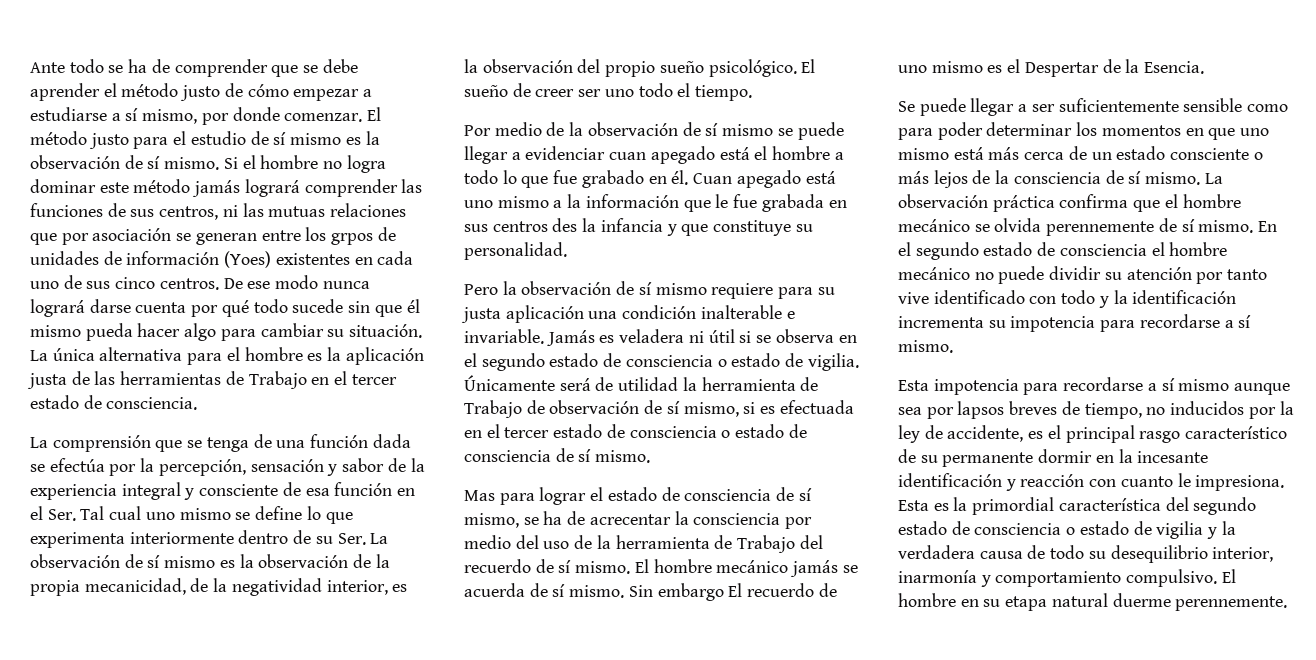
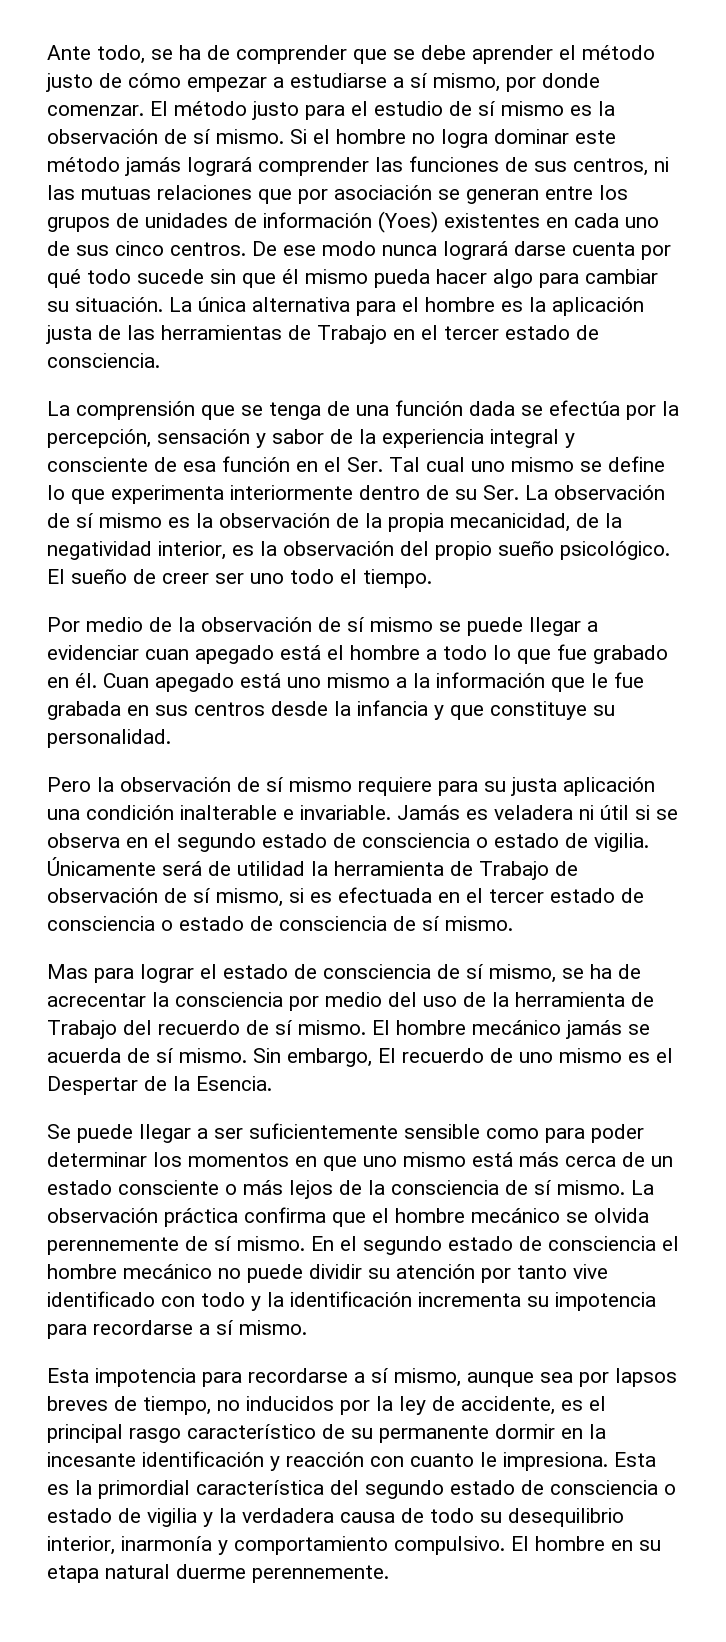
[69,59,104,73] todo -> [97,45,145,64] todo,
[331,233,374,245] grpos -> [47,217,110,232] grupos
[552,218,578,232] des -> [271,701,328,716] desde
[657,583,724,601] embargo -> [287,1048,372,1067] embargo,
[1178,379,1230,391] mismo -> [394,1368,461,1387] mismo,

